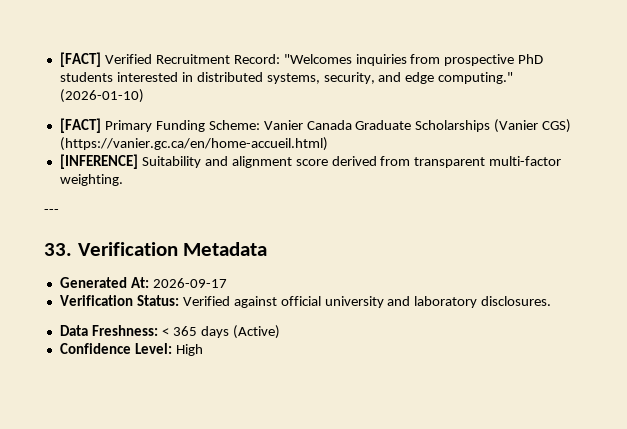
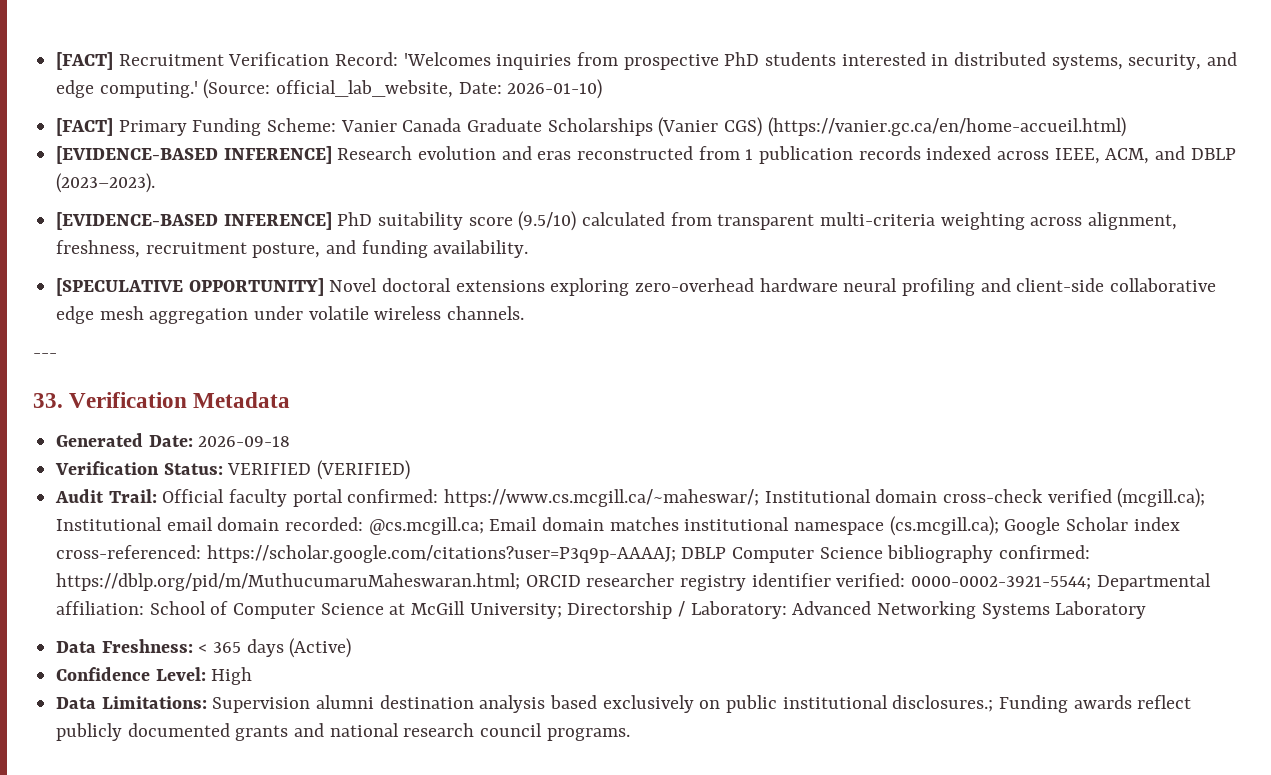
[59,52,352,67] [FACT] Verified Recruitment Record: "Welcomes -> [56,52,491,70] [FACT] Recruitment Verification Record: 'Welcomes
[438,72,514,84] [59,89,144,103] computing." (2026-01-10) -> [99,79,603,99] computing.' (Source: official_lab_website, Date: 2026-01-10)
[59,154,562,169] [59,174,123,186] [INFERENCE] Suitability and alignment score derived from transparent multi-factor weighting. -> [56,146,1236,164] [56,173,156,193] [56,211,1178,231] [56,240,529,258] [56,278,1217,296] [56,306,525,324] [EVIDENCE-BASED INFERENCE] Research evolution and eras reconstructed from 1 publication records indexed across IEEE, ACM, and DBLP (2023–2023). // [EVIDENCE-BASED INFERENCE] PhD suitability score (9.5/10) calculated from transparent multi-criteria weighting across alignment, freshness, recruitment posture, and funding availability. // [SPECULATIVE OPPORTUNITY] Novel doctoral extensions exploring zero-overhead hardware neural profiling and client-side collaborative edge mesh aggregation under volatile wireless channels.
[130,277,227,288] At: 2026-09-17 -> [148,435,291,447] Date: 2026-09-18
[182,296,552,308] Verified against official university and laboratory disclosures. -> [227,460,411,480] [55,488,1206,508] [56,516,1180,536] [56,545,1091,563] [56,573,1211,591] [56,601,1147,619] VERIFIED (VERIFIED) // Audit Trail: Official faculty portal confirmed: https://www.cs.mcgill.ca/~maheswar/; Institutional domain cross-check verified (mcgill.ca); Institutional email domain recorded: @cs.mcgill.ca; Email domain matches institutional namespace (cs.mcgill.ca); Google Scholar index cross-referenced: https://scholar.google.com/citations?user=P3q9p-AAAAJ; DBLP Computer Science bibliography confirmed: https://dblp.org/pid/m/MuthucumaruMaheswaran.html; ORCID researcher registry identifier verified: 0000-0002-3921-5544; Departmental affiliation: School of Computer Science at McGill University; Directorship / Laboratory: Advanced Networking Systems Laboratory
(203, 350) none -> [56,695,1192,713] [56,723,630,741] // Data Limitations: Supervision alumni destination analysis based exclusively on public institutional disclosures.; Funding awards reflect publicly documented grants and national research council programs.

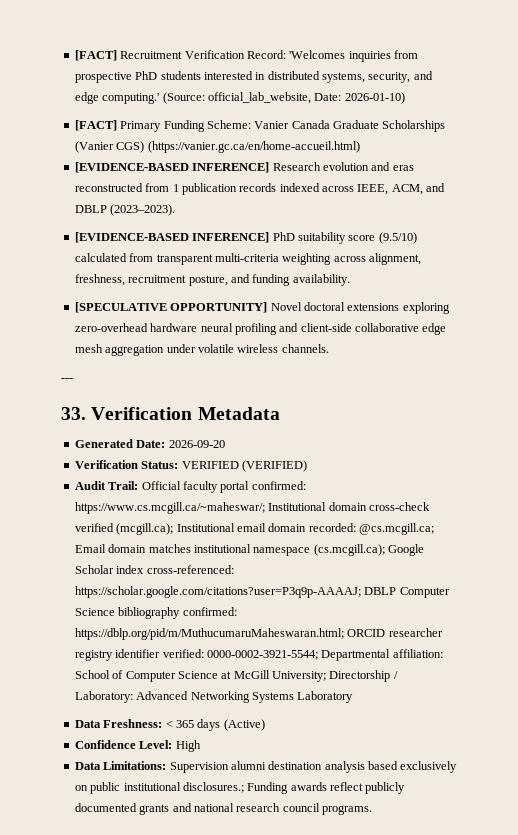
[198,436,291,447] 2026-09-18 -> [168,440,225,448] 2026-09-20

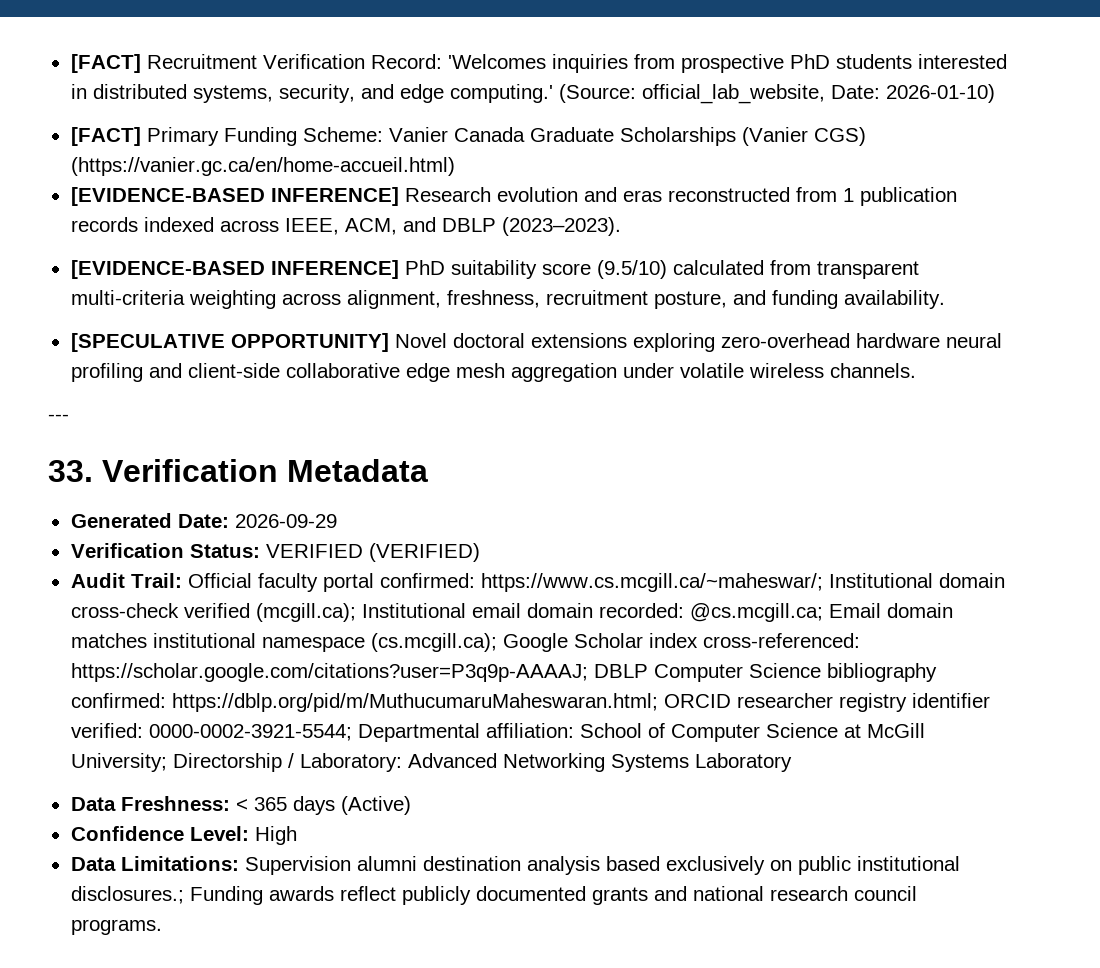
[168,440,225,448] 2026-09-20 -> [234,514,337,528] 2026-09-29

